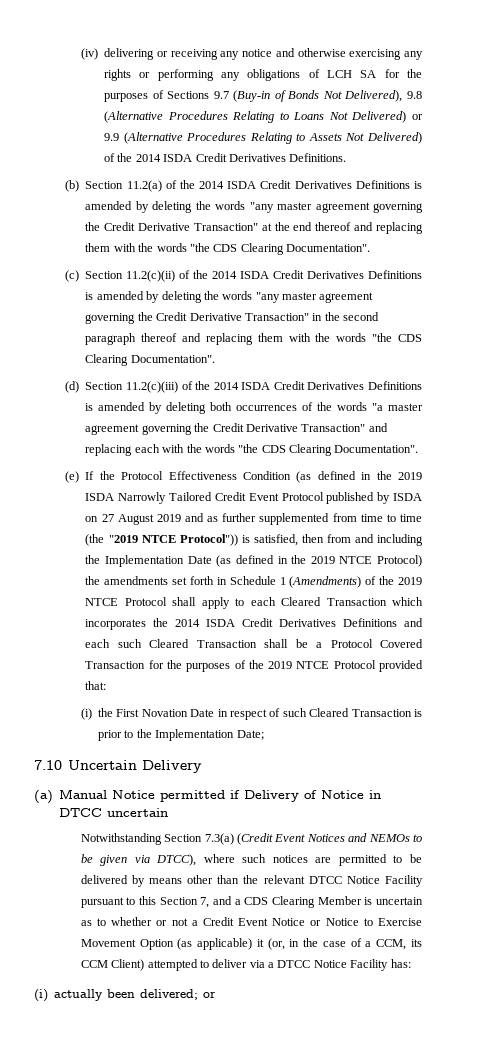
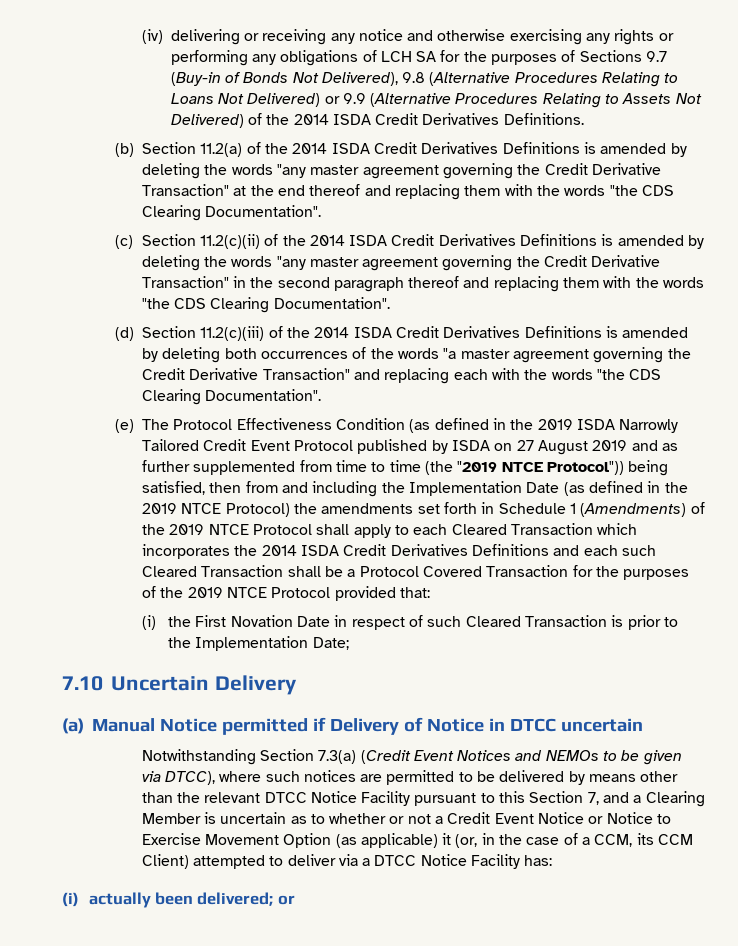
[85,471,115,480] If the -> [142,419,170,430] The
[241,535,250,543] is -> [628,460,669,476] being
[244,897,269,905] CDS -> (642, 799) none

